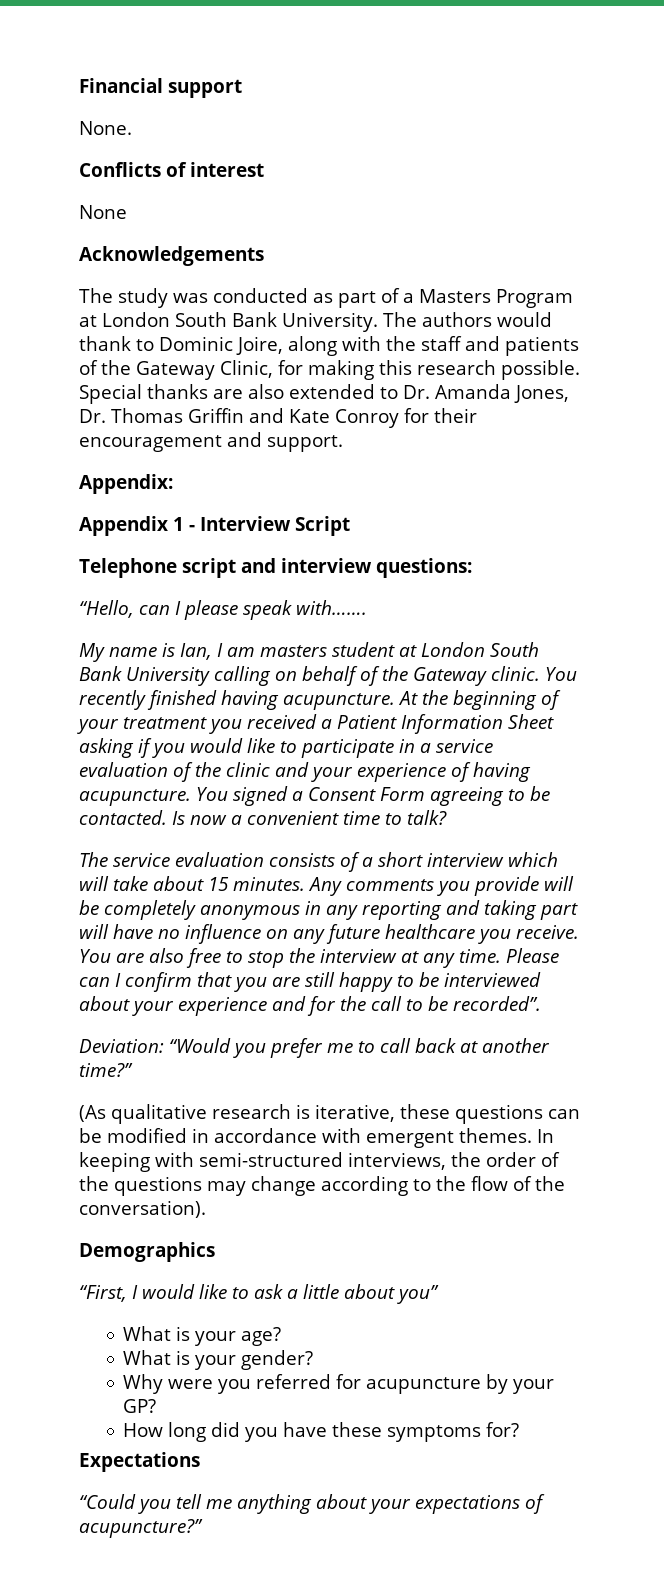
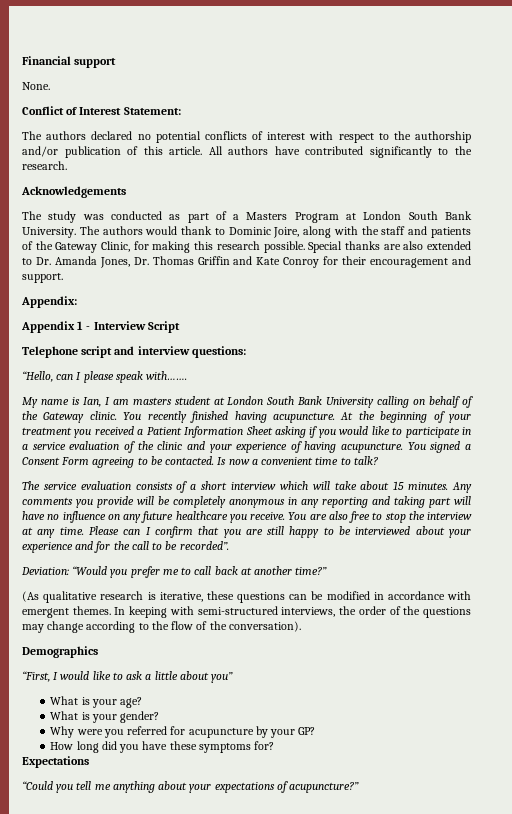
[79,162,264,177] [79,205,127,219] Conflicts of interest // None -> [22,106,181,115] [22,131,472,143] [22,146,473,158] [22,161,67,170] Conflict of Interest Statement: // The authors declared no potential conflicts of interest with respect to the authorship and/or publication of this article. All authors have contributed significantly to the research.

